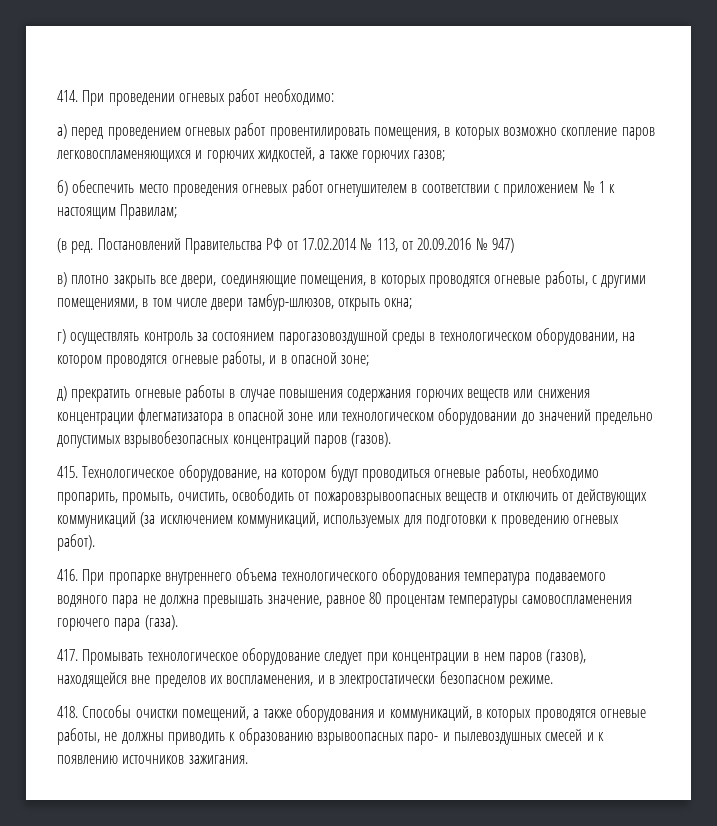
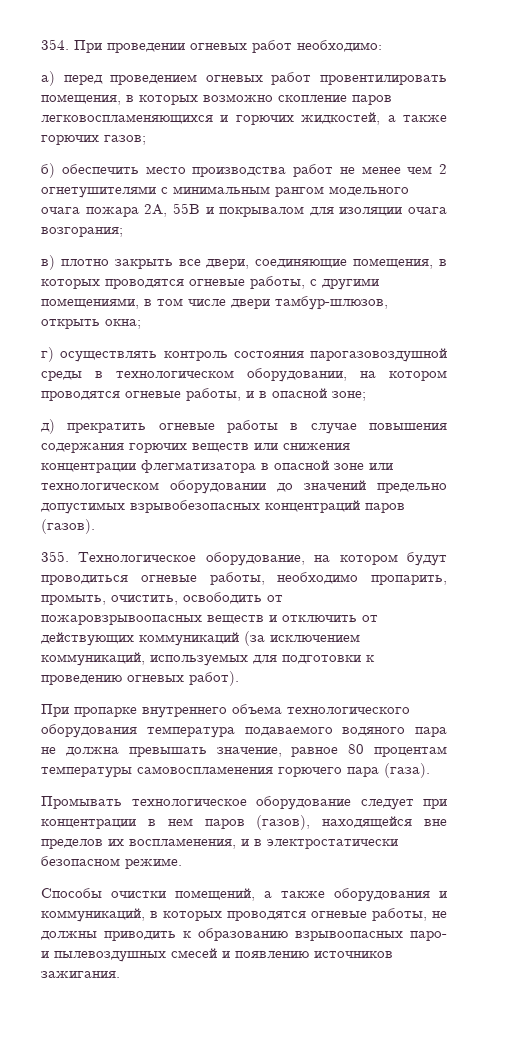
[57,90,78,102] 414. -> [41,39,69,50] 354.
[172,180,616,197] [57,204,178,220] [57,238,514,254] проведения огневых работ огнетушителем в соответствии с приложением № 1 к настоящим Правилам; // (в ред. Постановлений Правительства РФ от 17.02.2014 № 113, от 20.09.2016 № 947) -> [192,164,447,177] [41,186,409,198] [41,203,447,217] [41,227,123,237] производства работ не менее чем 2 огнетушителями с минимальным рангом модельного очага пожара 2A, 55B и покрывалом для изоляции очага возгорания;
[196,332,275,341] за состоянием -> [233,351,304,358] состояния
[57,466,78,478] 415. -> [41,551,69,562] 355.
[57,569,78,581] 416. -> (239, 678) none
[57,649,78,661] 417. -> (430, 770) none
[57,706,78,718] 418. -> (182, 863) none
[597,732,604,741] к -> (230, 954) none

